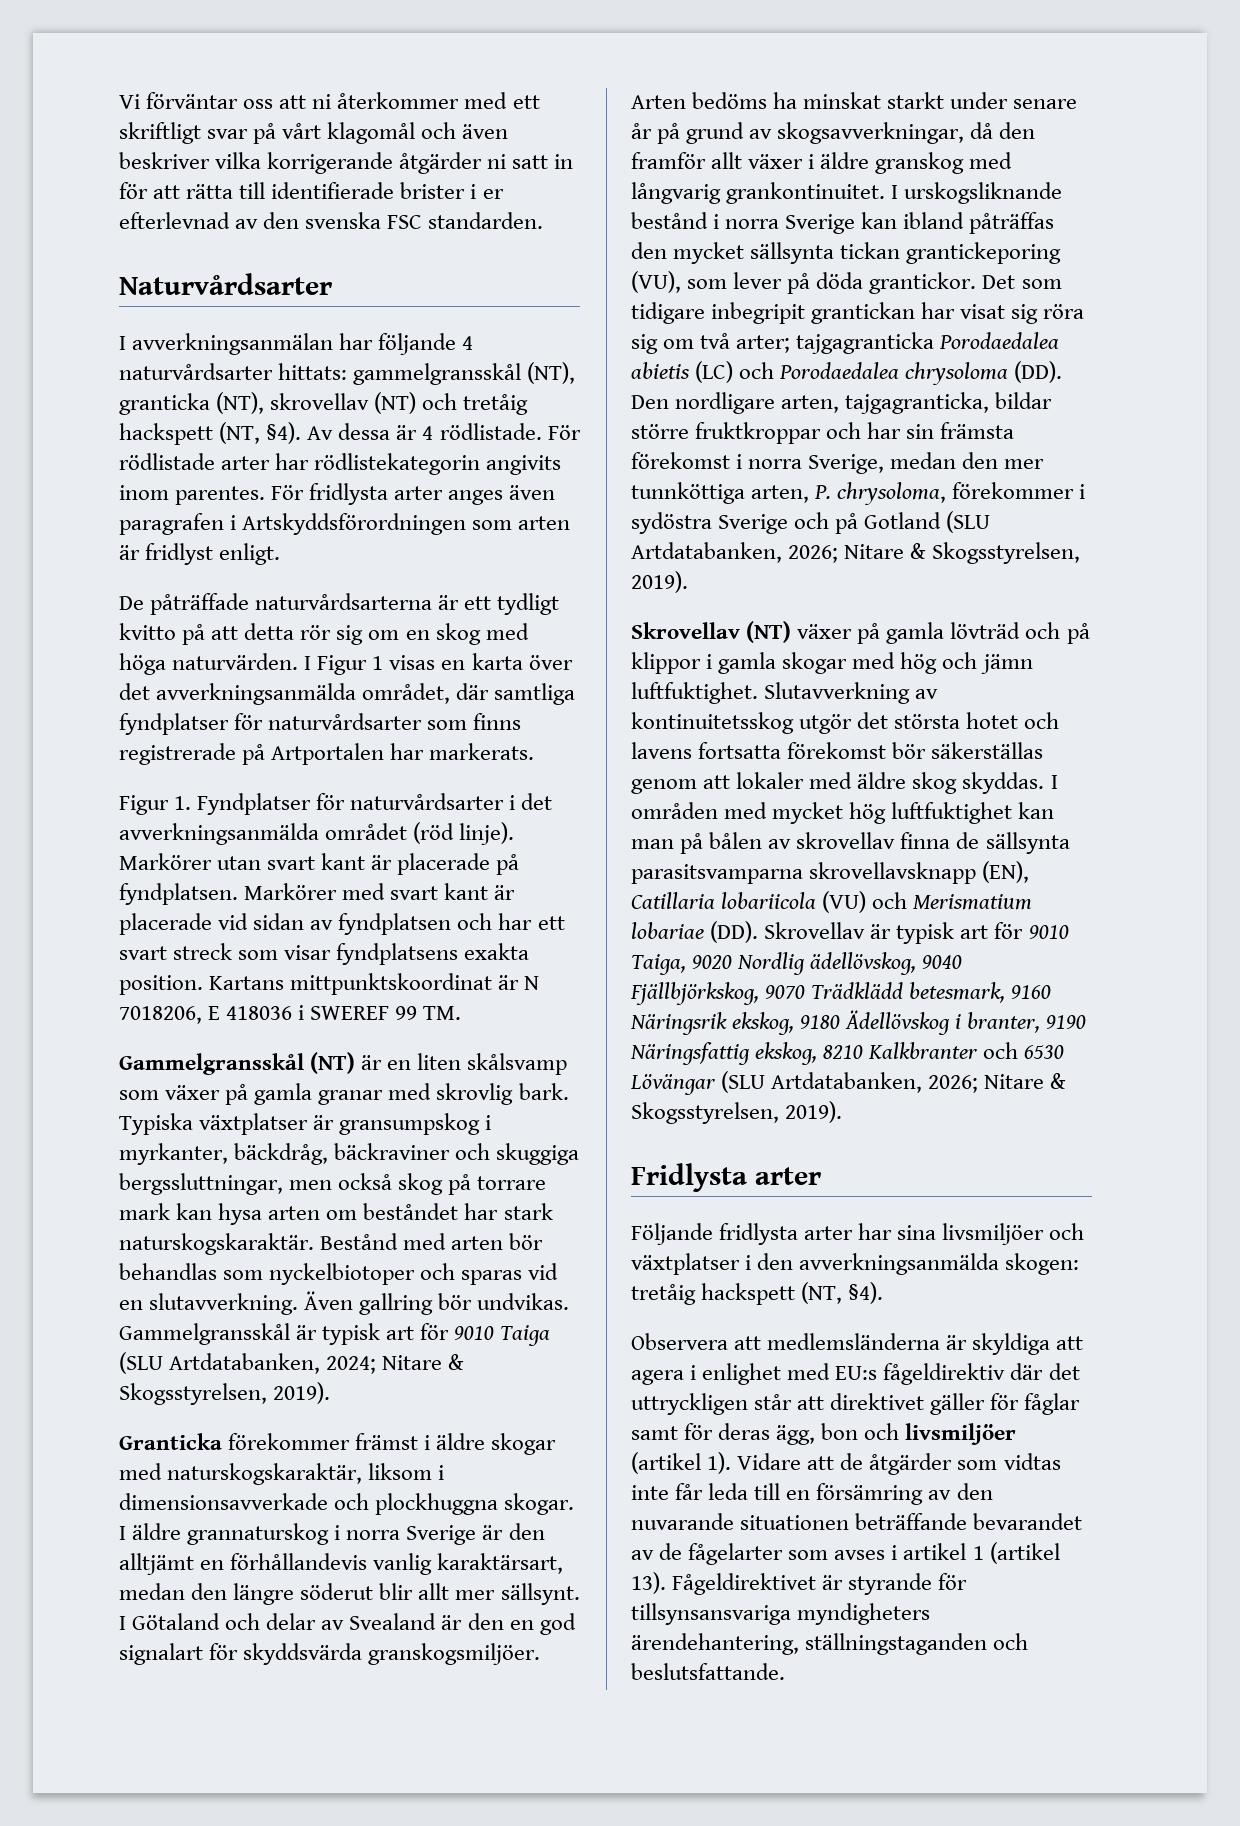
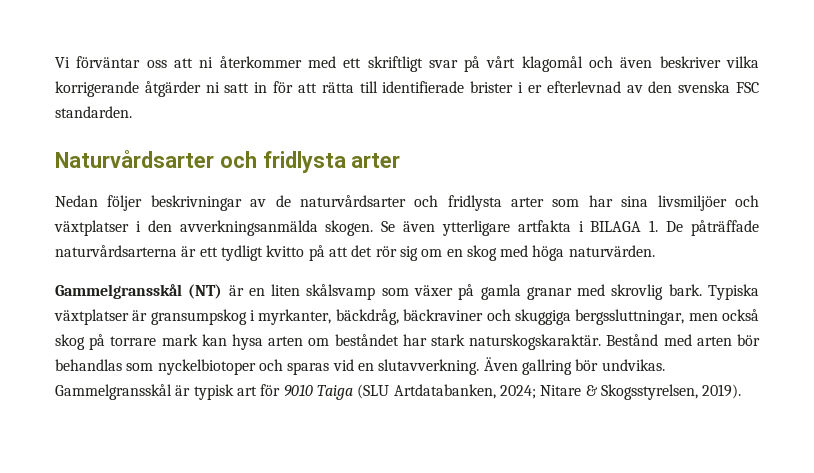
[119,333,474,355] [119,362,576,385] [119,392,529,415] [119,422,581,445] [119,453,562,475] [119,483,556,505] [119,513,571,535] [119,543,281,565] // I avverkningsanmälan har följande 4 naturvårdsarter hittats: gammelgransskål (NT), granticka (NT), skrovellav (NT) och tretåig hackspett (NT, §4). Av dessa är 4 rödlistade. För rödlistade arter har rödlistekategorin angivits inom parentes. För fridlysta arter anges även paragrafen i Artskyddsförordningen som arten är fridlyst enligt. // -> [219,151,401,173] [55,195,759,211] [54,220,659,236] och fridlysta arter // Nedan följer beskrivningar av de naturvårdsarter och fridlysta arter som har sina livsmiljöer och växtplatser i den avverkningsanmälda skogen. Se även ytterligare artfakta i BILAGA 1.
[244,623,295,640] detta -> [351,245,373,257] det
[304,653,573,675] [119,683,576,705] [119,713,522,735] [119,743,535,765] [119,793,553,815] [119,822,515,845] [119,853,520,875] [119,883,516,905] [119,913,565,935] [119,943,530,965] [119,973,540,995] [119,1005,462,1024] I Figur 1 visas en karta över det avverkningsanmälda området, där samtliga fyndplatser för naturvårdsarter som finns registrerade på Artportalen har markerats. // Figur 1. Fyndplatser för naturvårdsarter i det avverkningsanmälda området (röd linje). Markörer utan svart kant är placerade på fyndplatsen. Markörer med svart kant är placerade vid sidan av fyndplatsen och har ett svart streck som visar fyndplatsens exakta position. Kartans mittpunktskoordinat är N 7018206, E 418036 i SWEREF 99 TM. -> (655, 251) none
[119,1433,557,1455] [119,1463,445,1485] [119,1493,575,1515] [119,1523,545,1545] [119,1553,564,1575] [119,1583,580,1605] [119,1613,576,1635] [119,1643,541,1665] [631,92,1078,109] [631,122,1036,144] [631,152,1013,174] [631,182,1063,204] [631,212,1055,234] [631,242,1062,264] [631,271,1062,294] [631,302,1085,324] [631,332,1060,354] [631,361,1063,385] [631,392,1053,414] [631,422,1015,444] [631,452,1045,474] [631,482,1086,505] [631,511,991,534] [631,542,1081,564] [631,571,688,593] [631,621,1090,644] [631,652,1033,674] [631,682,939,704] [631,712,1060,734] [631,742,1044,759] [631,772,1058,794] [631,802,1055,824] [631,832,1070,854] [631,861,1030,884] [631,891,1033,913] [631,921,1069,944] [631,952,963,975] [630,982,1052,1005] [630,1010,1087,1035] [630,1042,1065,1065] [630,1071,1067,1095] [631,1101,843,1124] [631,1163,821,1192] [631,1223,1085,1245] [631,1253,1080,1275] [631,1282,884,1305] [631,1333,1084,1355] [631,1363,1080,1385] [631,1393,1081,1415] [631,1423,1017,1445] [631,1452,1061,1475] [631,1483,993,1505] [631,1513,1083,1530] [631,1542,1060,1565] [631,1572,968,1595] [631,1603,931,1625] [631,1633,1029,1655] [631,1663,785,1680] // Granticka förekommer främst i äldre skogar med naturskogskaraktär, liksom i dimensionsavverkade och plockhuggna skogar. I äldre grannaturskog i norra Sverige är den alltjämt en förhållandevis vanlig karaktärsart, medan den längre söderut blir allt mer sällsynt. I Götaland och delar av Svealand är den en god signalart för skyddsvärda granskogsmiljöer. Arten bedöms ha minskat starkt under senare år på grund av skogsavverkningar, då den framför allt växer i äldre granskog med långvarig grankontinuitet. I urskogsliknande bestånd i norra Sverige kan ibland påträffas den mycket sällsynta tickan grantickeporing (VU), som lever på döda grantickor. Det som tidigare inbegripit grantickan har visat sig röra sig om två arter; tajgagranticka Porodaedalea abietis (LC) och Porodaedalea chrysoloma (DD). Den nordligare arten, tajgagranticka, bildar större fruktkroppar och har sin främsta förekomst i norra Sverige, medan den mer tunnköttiga arten, P. chrysoloma, förekommer i sydöstra Sverige och på Gotland (SLU Artdatabanken, 2026; Nitare & Skogsstyrelsen, 2019). // Skrovellav (NT) växer på gamla lövträd och på klippor i gamla skogar med hög och jämn luftfuktighet. Slutavverkning av kontinuitetsskog utgör det största hotet och lavens fortsatta förekomst bör säkerställas genom att lokaler med äldre skog skyddas. I områden med mycket hög luftfuktighet kan man på bålen av skrovellav finna de sällsynta parasitsvamparna skrovellavsknapp (EN), Catillaria lobariicola (VU) och Merismatium lobariae (DD). Skrovellav är typisk art för 9010 Taiga, 9020 Nordlig ädellövskog, 9040 Fjällbjörkskog, 9070 Trädklädd betesmark, 9160 Näringsrik ekskog, 9180 Ädellövskog i branter, 9190 Näringsfattig ekskog, 8210 Kalkbranter och 6530 Lövängar (SLU Artdatabanken, 2026; Nitare & Skogsstyrelsen, 2019). // Fridlysta arter // Följande fridlysta arter har sina livsmiljöer och växtplatser i den avverkningsanmälda skogen: tretåig hackspett (NT, §4). // Observera att medlemsländerna är skyldiga att agera i enlighet med EU:s fågeldirektiv där det uttryckligen står att direktivet gäller för fåglar samt för deras ägg, bon och livsmiljöer (artikel 1). Vidare att de åtgärder som vidtas inte får leda till en försämring av den nuvarande situationen beträffande bevarandet av de fågelarter som avses i artikel 1 (artikel 13). Fågeldirektivet är styrande för tillsynsansvariga myndigheters ärendehantering, ställningstaganden och beslutsfattande. -> (742, 391) none

